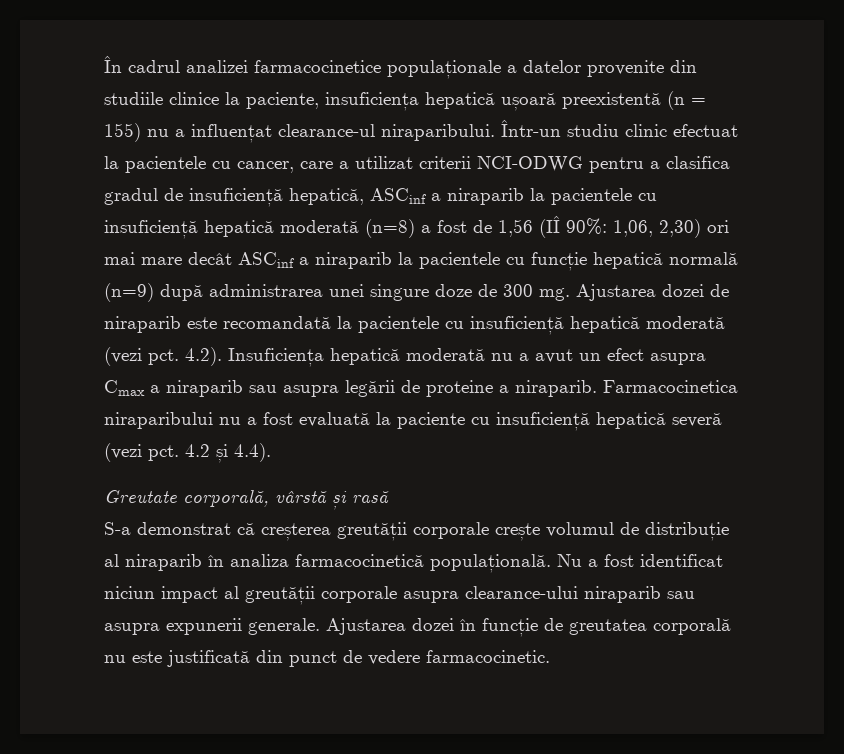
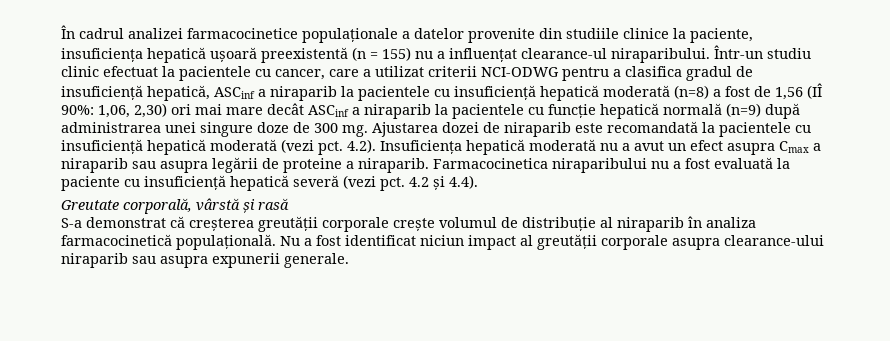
[326,618,731,637] [104,650,550,667] Ajustarea dozei în funcție de greutatea corporală nu este justificată din punct de vedere farmacocinetic. -> (349, 260) none

